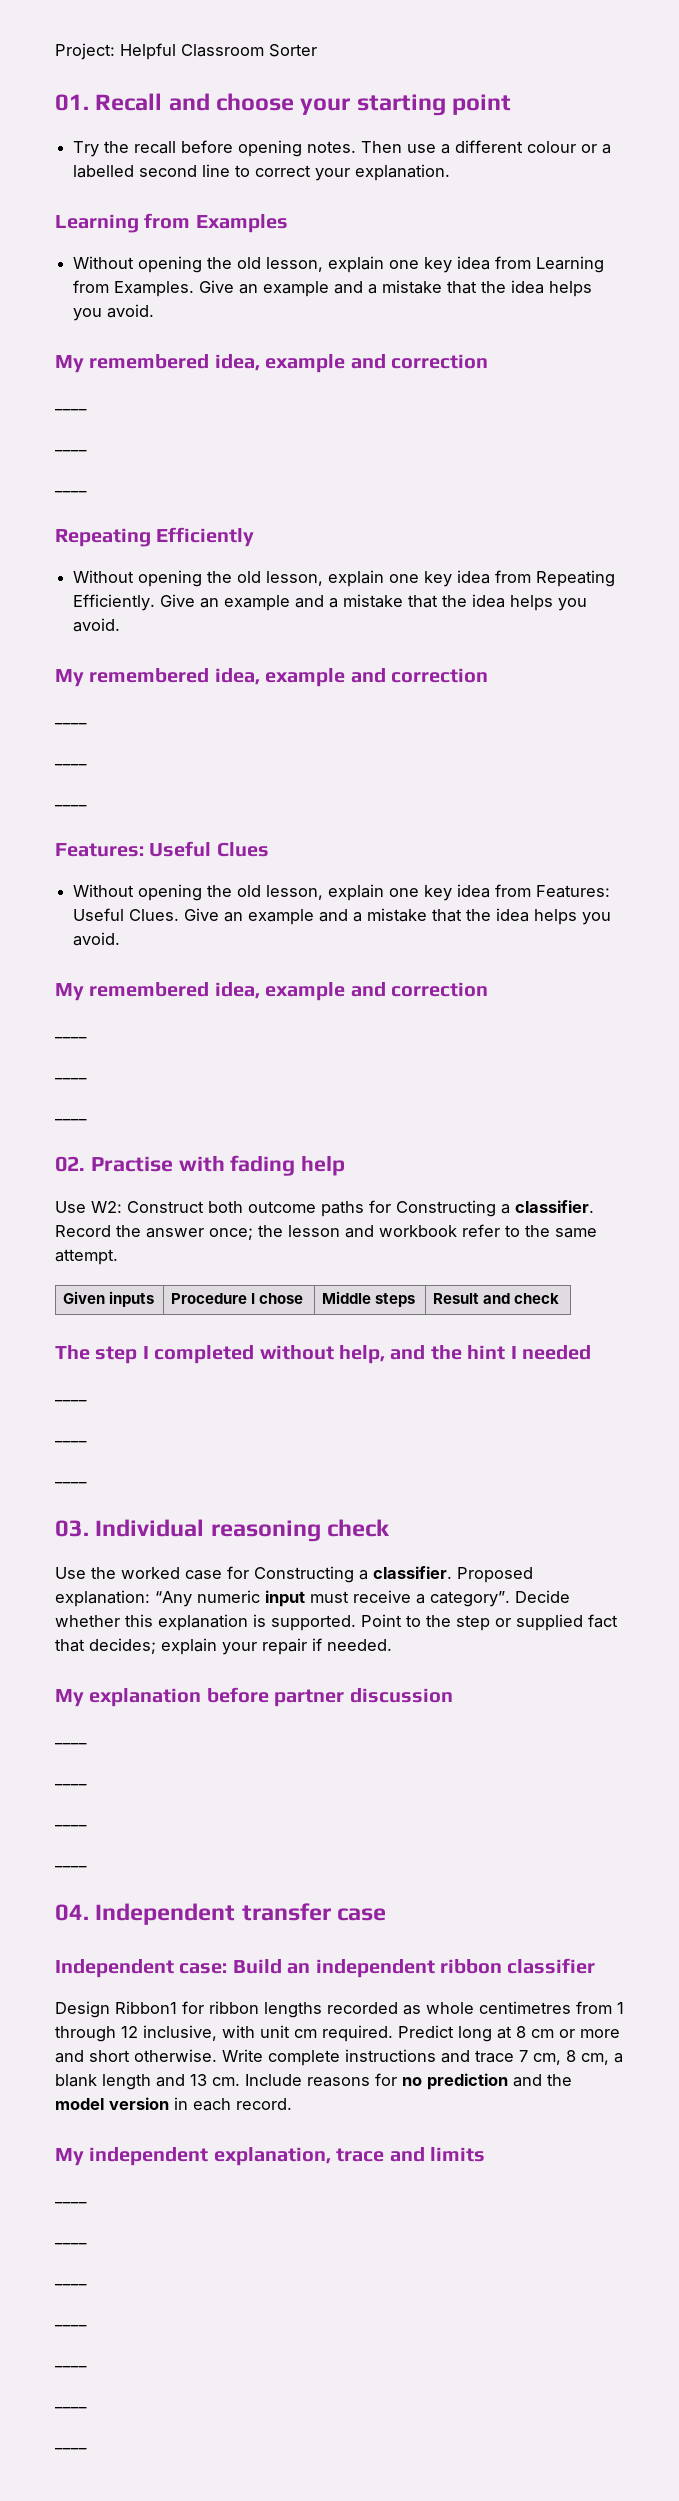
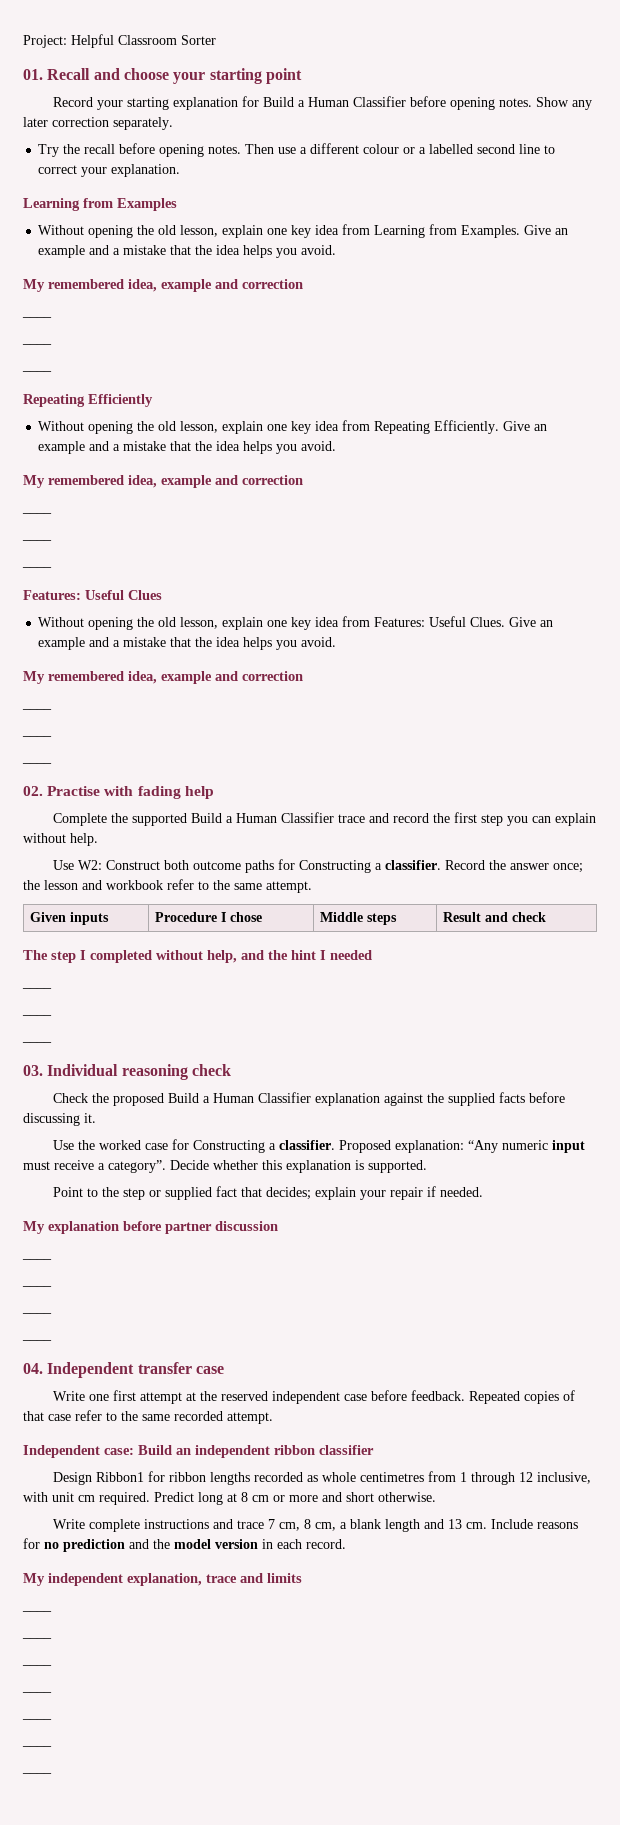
(512, 104) none -> [53,96,593,110] [23,117,173,130] // Record your starting explanation for Build a Human Classifier before opening notes. Show any later correction separately.
(346, 1165) none -> [53,812,597,826] [23,833,98,846] // Complete the supported Build a Human Classifier trace and record the first step you can explain without help.
(391, 1528) none -> [53,1092,566,1106] [23,1113,96,1126] // Check the proposed Build a Human Classifier explanation against the supplied facts before discussing it.
(356, 1623) none -> (427, 1166) //
(387, 1914) none -> [53,1390,576,1404] [23,1410,273,1424] // Write one first attempt at the reserved independent case before feedback. Repeated copies of that case refer to the same recorded attempt.
(217, 2055) none -> (436, 1497) //

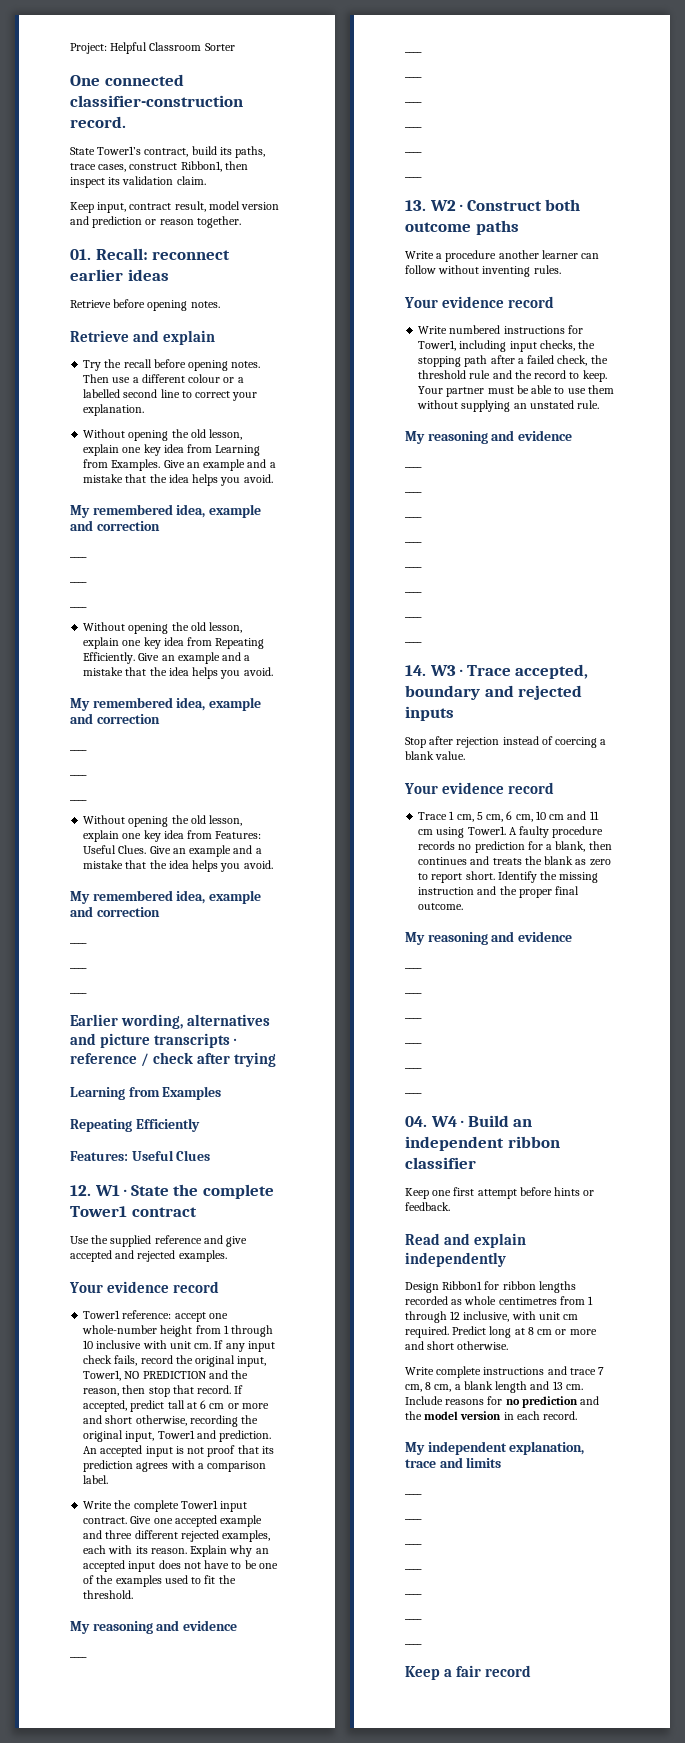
[23,68,302,84] [53,96,593,110] [23,117,173,130] 01. Recall and choose your starting point // Record your starting explanation for Build a Human Classifier before opening notes. Show any later correction separately. -> [70,74,184,86] [70,95,243,107] [70,116,126,128] [70,146,266,158] [70,161,248,172] [70,176,206,188] [70,201,280,213] [70,216,241,228] [70,248,231,260] [70,269,169,281] [70,299,220,311] [70,330,216,345] One connected classifier-construction record. // State Tower1’s contract, build its paths, trace cases, construct Ribbon1, then inspect its validation claim. // Keep input, contract result, model version and prediction or reason together. // 01. Recall: reconnect earlier ideas // Retrieve before opening notes. // Retrieve and explain
[23,198,177,211] // Learning from Examples -> (145, 410) none
[23,394,153,407] // Repeating Efficiently -> (87, 607) none
[23,590,162,600] // Features: Useful Clues -> (87, 800) none
[23,786,214,799] [53,812,597,826] [23,833,98,846] [53,859,584,873] [23,879,312,893] [29,912,109,925] [154,912,262,922] [319,912,397,925] [442,912,546,922] [23,950,372,963] [22,987,52,989] [22,1014,52,1016] [22,1041,52,1043] [23,1064,231,1080] [53,1092,566,1106] [23,1113,96,1126] [53,1139,586,1153] [23,1160,427,1173] [53,1186,484,1200] [23,1221,278,1234] 02. Practise with fading help // Complete the supported Build a Human Classifier trace and record the first step you can explain without help. // Use W2: Construct both outcome paths for Constructing a classifier. Record the answer once; the lesson and workbook refer to the same attempt. // Given inputs | Procedure I chose | Middle steps | Result and check // The step I completed without help, and the hint I needed // ____ // ____ // ____ // 03. Individual reasoning check // Check the proposed Build a Human Classifier explanation against the supplied facts before discussing it. // Use the worked case for Constructing a classifier. Proposed explanation: “Any numeric input must receive a category”. Decide whether this explanation is supported. // Point to the step or supplied fact that decides; explain your repair if needed. // My explanation before partner discussion -> [70,1014,271,1029] [70,1033,238,1048] [70,1052,277,1067] [70,1086,222,1100] [70,1118,200,1132] [70,1150,211,1161] [70,1184,274,1199] [70,1206,197,1217] [70,1235,248,1247] [70,1250,227,1262] [69,1281,220,1293] [83,1310,228,1322] [82,1325,274,1337] [83,1340,275,1352] [83,1355,267,1367] [83,1370,249,1381] [83,1385,244,1397] [83,1400,269,1412] [83,1415,259,1427] [83,1430,272,1442] [83,1445,274,1457] [83,1460,267,1472] [83,1475,109,1484] [83,1500,248,1512] [83,1515,263,1527] [83,1530,271,1542] [83,1545,269,1557] [83,1560,278,1572] [83,1575,236,1587] [83,1590,134,1599] [70,1620,237,1634] [70,1656,87,1658] [405,51,422,53] [405,76,422,78] [405,101,422,103] [405,126,422,128] [405,151,422,153] [405,176,422,178] [405,199,581,211] [405,220,519,235] [405,250,600,262] [405,265,561,277] [404,296,555,308] [418,325,583,334] [418,340,596,352] [418,355,608,367] [418,370,607,382] [418,385,614,397] [417,400,600,412] [405,430,572,444] [405,466,422,468] [405,491,422,493] [405,516,422,518] [405,541,422,543] [405,566,422,568] [405,591,422,593] [405,616,422,618] [405,641,422,643] [405,664,589,679] [405,685,583,700] [405,706,454,721] [405,736,607,748] [405,751,466,760] [404,782,555,794] [418,811,599,822] [418,826,604,838] [418,841,612,853] [418,856,611,866] [418,871,599,883] [418,886,580,898] [418,903,464,910] [405,931,572,945] [405,967,422,969] [405,992,422,994] Earlier wording, alternatives and picture transcripts · reference / check after trying // Learning from Examples // Repeating Efficiently // Features: Useful Clues // 12. W1 · State the complete Tower1 contract // Use the supplied reference and give accepted and rejected examples. // Your evidence record // Tower1 reference: accept one whole-number height from 1 through 10 inclusive with unit cm. If any input check fails, record the original input, Tower1, NO PREDICTION and the reason, then stop that record. If accepted, predict tall at 6 cm or more and short otherwise, recording the original input, Tower1 and prediction. An accepted input is not proof that its prediction agrees with a comparison label. // Write the complete Tower1 input contract. Give one accepted example and three different rejected examples, each with its reason. Explain why an accepted input does not have to be one of the examples used to fit the threshold. // My reasoning and evidence // ____ // ____ // ____ // ____ // ____ // ____ // ____ // 13. W2 · Construct both outcome paths // Write a procedure another learner can follow without inventing rules. // Your evidence record // Write numbered instructions for Tower1, including input checks, the stopping path after a failed check, the threshold rule and the record to keep. Your partner must be able to use them without supplying an unstated rule. // My reasoning and evidence // ____ // ____ // ____ // ____ // ____ // ____ // ____ // ____ // 14. W3 · Trace accepted, boundary and rejected inputs // Stop after rejection instead of coercing a blank value. // Your evidence record // Trace 1 cm, 5 cm, 6 cm, 10 cm and 11 cm using Tower1. A faulty procedure records no prediction for a blank, then continues and treats the blank as zero to report short. Identify the missing instruction and the proper final outcome. // My reasoning and evidence // ____ // ____
[47,1362,224,1378] [53,1390,576,1404] [23,1410,273,1424] [23,1445,134,1458] Independent transfer case // Write one first attempt at the reserved independent case before feedback. Repeated copies of that case refer to the same recorded attempt. // Independent case: -> [430,1116,465,1127] W4 ·
(374, 1450) none -> [405,1187,595,1199] [405,1202,450,1211] [405,1233,527,1248] [405,1252,506,1267] // Keep one first attempt before hints or feedback. // Read and explain independently
(52, 1773) none -> [405,1665,532,1680] // Keep a fair record

